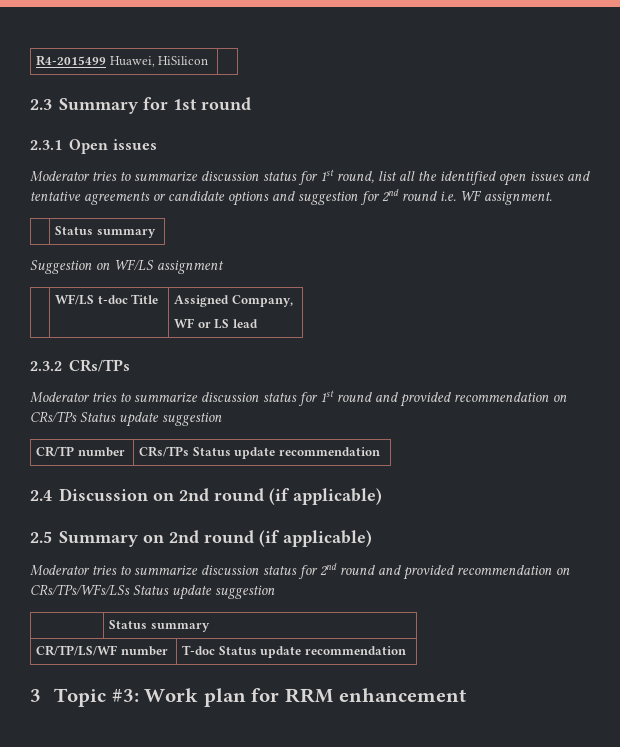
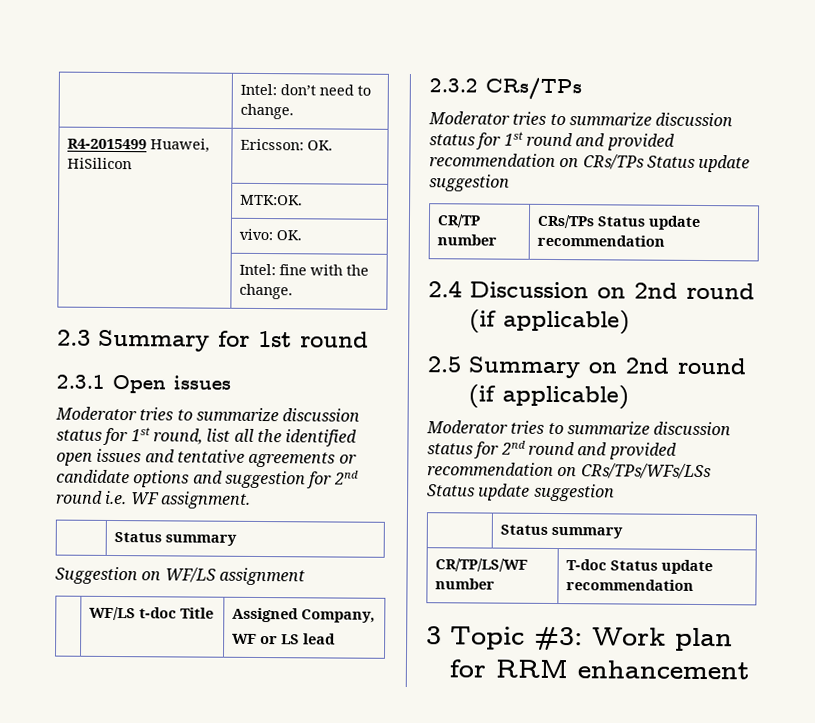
[36,55,209,67] R4-2015499 Huawei, HiSilicon | -> [239,83,371,96] [239,103,294,120] [66,138,210,153] [66,157,132,170] [239,138,333,151] [239,194,303,206] [238,228,302,241] [238,263,369,276] [238,283,293,300] | Intel: don’t need to change. // R4-2015499 Huawei, HiSilicon | Ericsson: OK. // | MTK:OK. // | vivo: OK. // | Intel: fine with the change.

